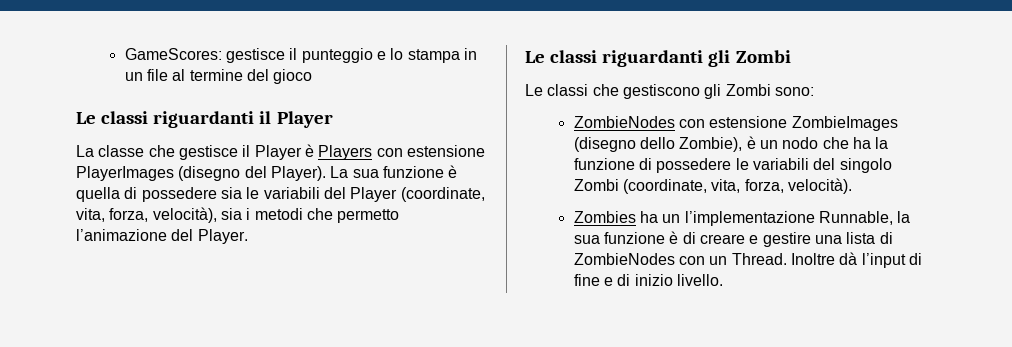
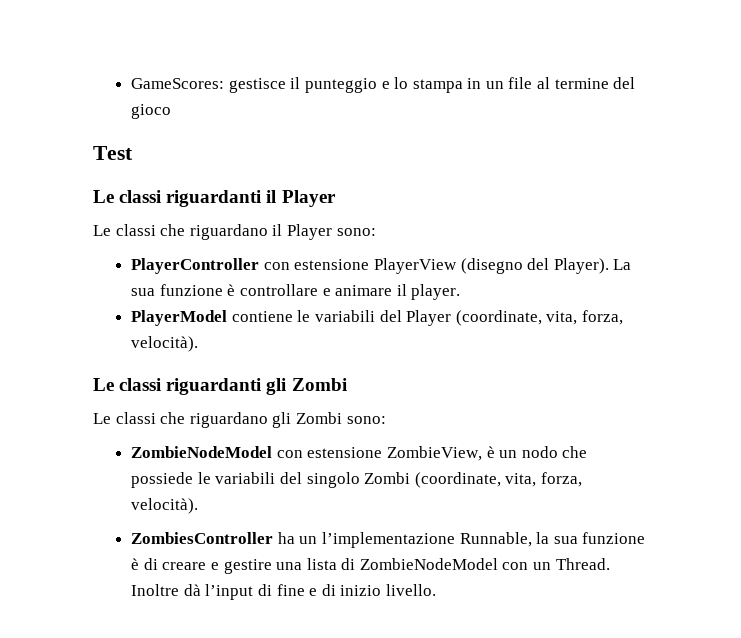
(313, 76) none -> [93,146,133,160] // Test
[76,144,485,160] [76,166,174,181] La classe che gestisce il Player è Players con estensione PlayerImages -> [93,224,376,240] [131,258,457,274] Le classi che riguardano il Player sono: // PlayerController con estensione PlayerView
[76,187,242,202] quella di possedere sia -> [239,284,461,300] [131,310,293,326] controllare e animare il player. // PlayerModel contiene
[152,207,400,223] [76,229,248,244] velocità), sia i metodi che permetto l’animazione del Player. -> [131,336,199,352] velocità).
[622,84,700,99] gestiscono -> [189,412,268,428] riguardano
[573,116,898,131] [573,136,889,152] [573,158,732,173] ZombieNodes con estensione ZombieImages (disegno dello Zombie), è un nodo che ha la funzione di possedere -> [131,446,588,461] [131,472,194,488] ZombieNodeModel con estensione ZombieView, è un nodo che possiede
[573,211,636,223] Zombies -> [131,532,274,544] ZombiesController
[573,253,675,265] ZombieNodes -> [359,558,498,570] ZombieNodeModel

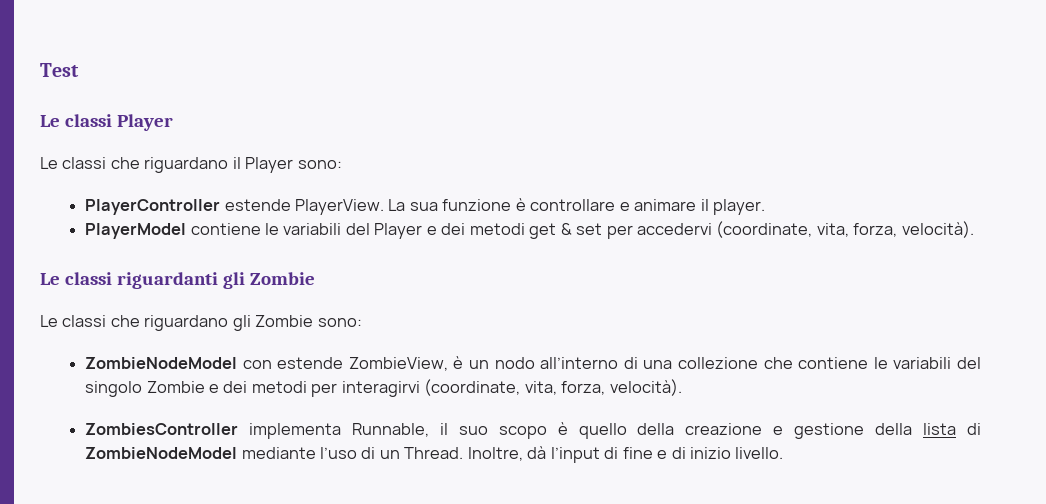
[131,77,636,93] [131,104,172,119] GameScores: gestisce il punteggio e lo stampa in un file al termine del gioco // -> (40, 70) none
[166,190,277,207] riguardanti il -> (112, 120) none
[263,258,609,274] con estensione PlayerView (disegno del Player). -> [224,199,385,215] estende PlayerView.
(452, 318) none -> [426,223,713,239] e dei metodi get & set per accedervi
[291,378,347,391] Zombi -> [249,272,315,285] Zombie
[295,412,342,424] Zombi -> [255,315,314,327] Zombie
[307,447,383,458] estensione -> [277,357,344,369] estende
[562,446,588,458] [131,472,411,488] che possiede le variabili del singolo Zombi -> [540,357,982,369] [85,381,420,397] all’interno di una collezione che contiene le variabili del singolo Zombie e dei metodi per interagirvi
[277,532,646,548] [131,558,529,574] ha un l’implementazione Runnable, la sua funzione è di creare e gestire una lista di ZombieNodeModel con -> [249,422,981,439] [85,447,376,459] implementa Runnable, il suo scopo è quello della creazione e gestione della lista di ZombieNodeModel mediante l’uso di
[131,584,180,596] Inoltre -> [467,447,523,461] Inoltre,

